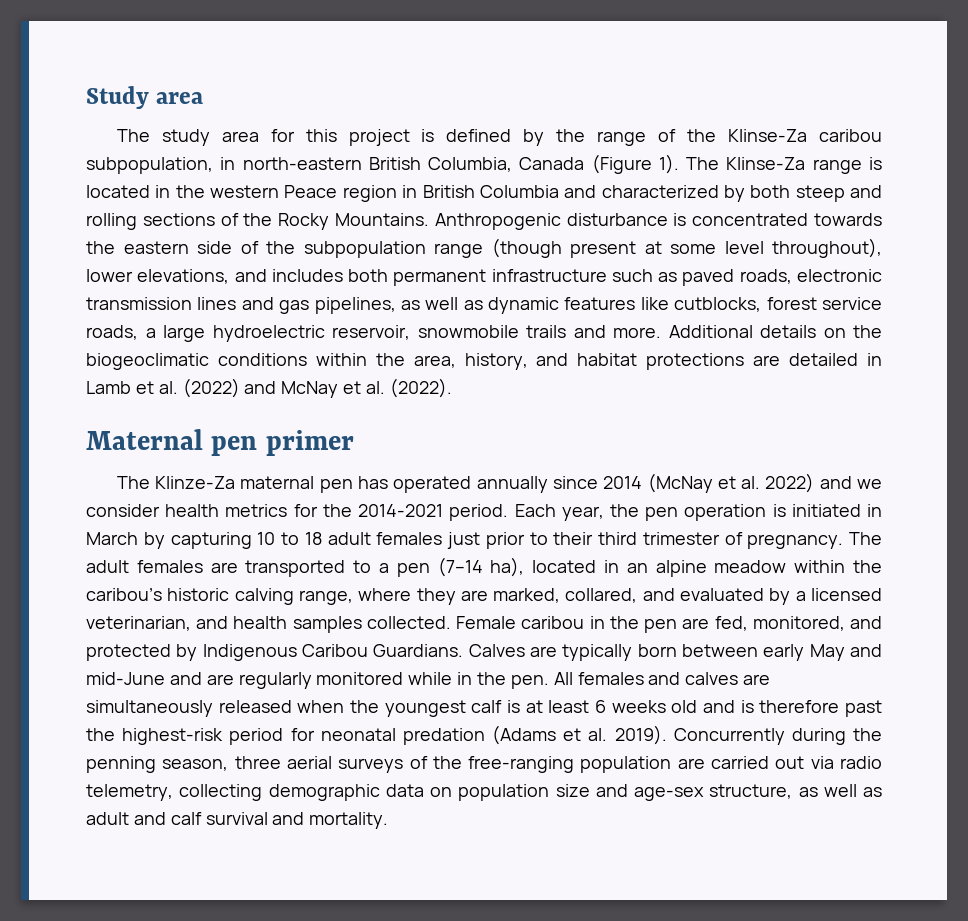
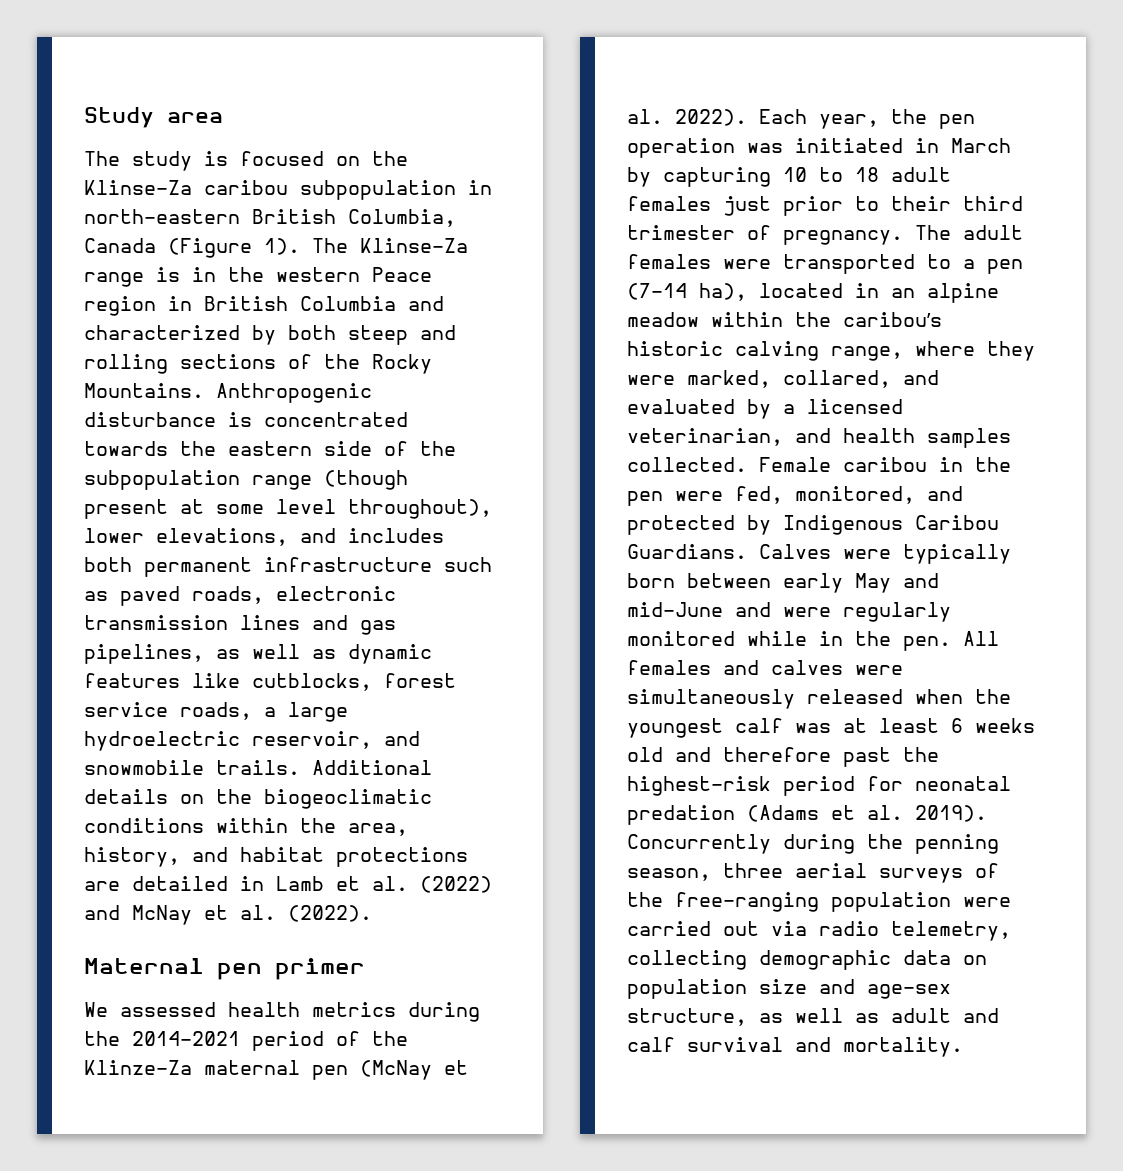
[221,129,677,146] area for this project is defined by the range of -> [204,151,360,166] is focused on
[86,157,213,174] subpopulation, -> [300,180,456,200] subpopulation
[86,185,150,198] located -> (180, 274) none
[417,325,661,338] snowmobile trails and more. -> [384,731,420,746] [84,760,300,775] and snowmobile trails.
[116,473,882,493] [86,504,509,521] The Klinze-Za maternal pen has operated annually since 2014 (McNay et al. 2022) and we consider health metrics for the 2014-2021 period. -> [84,1002,480,1022] [84,1031,408,1051] [84,1060,468,1080] [627,109,747,126] We assessed health metrics during the 2014-2021 period of the Klinze-Za maternal pen (McNay et al. 2022).
[772,504,786,517] is -> [747,143,783,153] was
[210,562,238,573] are -> [723,259,771,269] were
[460,590,488,601] are -> [627,375,675,385] were
[682,618,710,629] are -> [675,491,723,501] were
[530,646,557,657] are -> [843,549,891,559] were
[206,674,234,685] are -> [783,607,831,617] were
[743,674,771,685] are -> [855,665,903,675] were
[507,700,520,713] is -> [795,723,831,733] was
[740,700,754,713] is -> (711, 754) none
[677,758,705,769] are -> [963,897,1011,907] were

